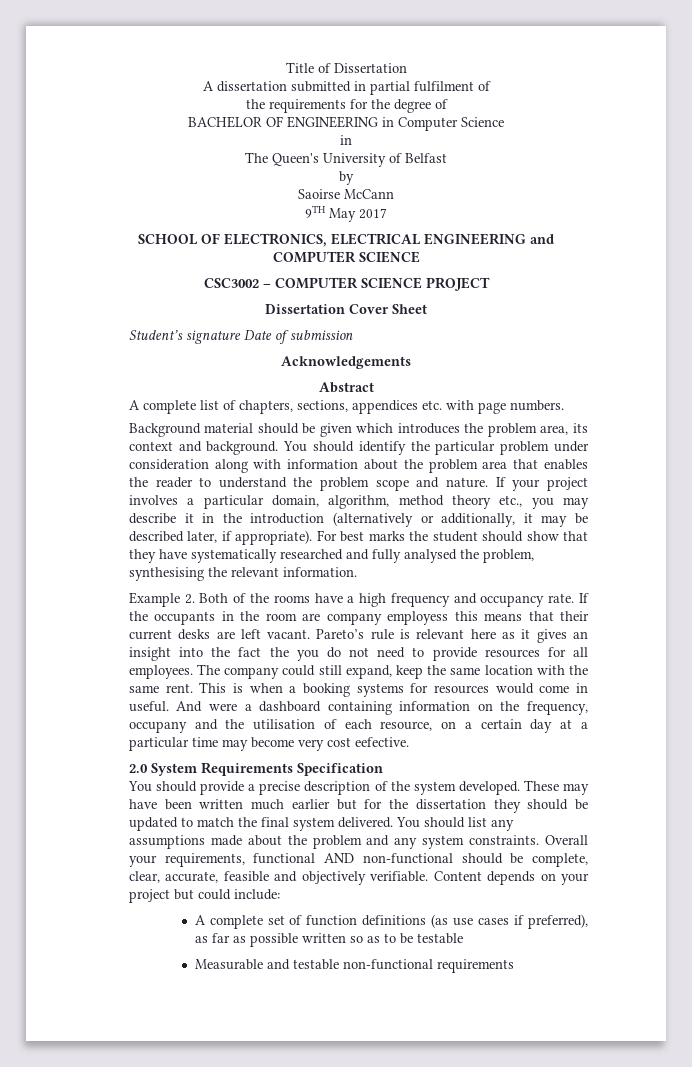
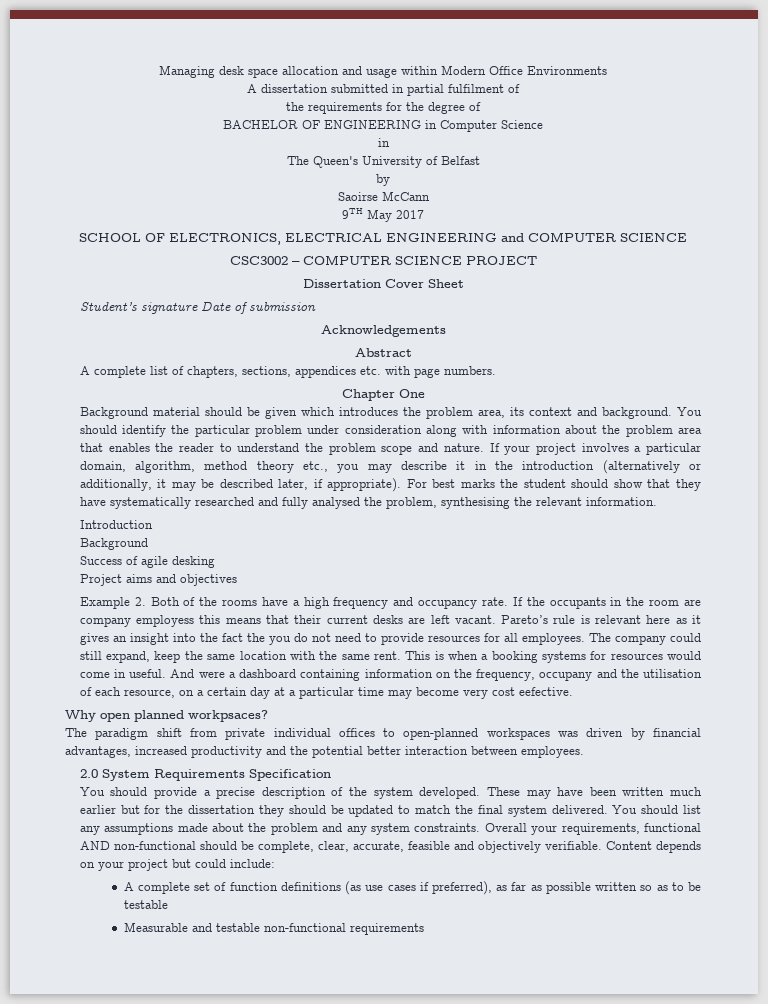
[285,62,407,73] Title of Dissertation -> [159,65,607,78] Managing desk space allocation and usage within Modern Office Environments
(564, 405) none -> [341,389,425,401] // Chapter One
(357, 572) none -> [79,520,153,529] [79,538,148,550] [79,556,215,568] [79,574,237,586] // Introduction // Background // Success of agile desking // Project aims and objectives
(409, 742) none -> [65,710,268,722] [65,728,701,740] [65,746,584,758] // Why open planned workpsaces? // The paradigm shift from private individual offices to open-planned workspaces was driven by financial advantages, increased productivity and the potential better interaction between employees.

